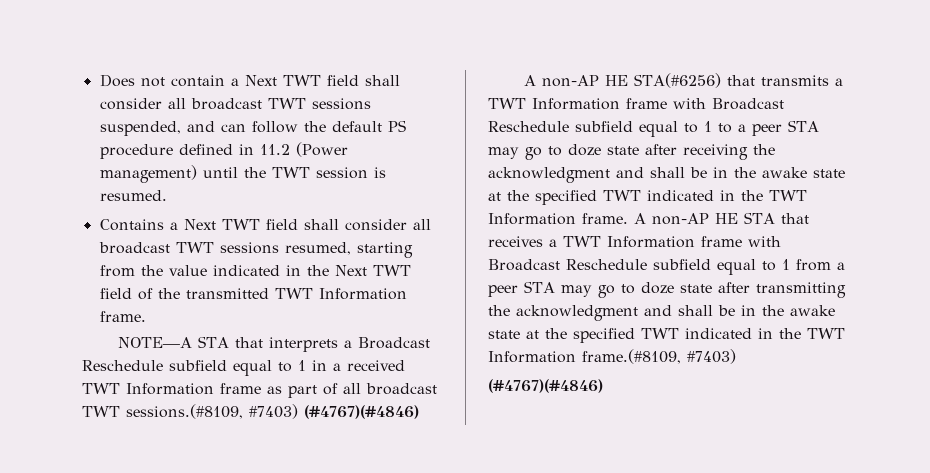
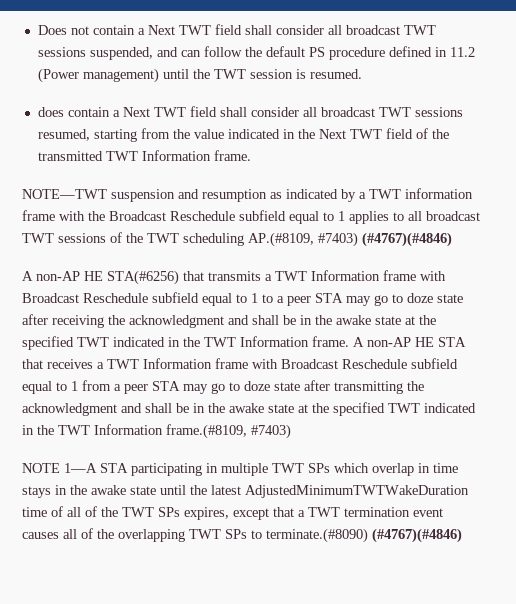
[99,219,164,231] Contains -> [37,107,110,117] does contain
[117,336,430,352] [82,360,405,376] [82,383,437,398] [82,404,243,419] NOTE—A STA that interprets a Broadcast Reschedule subfield equal to 1 in a received TWT Information frame as part of all broadcast TWT sessions.(#8109, -> [22,188,473,202] [22,210,480,224] [22,232,314,247] NOTE—TWT suspension and resumption as indicated by a TWT information frame with the Broadcast Reschedule subfield equal to 1 applies to all broadcast TWT sessions of the TWT scheduling AP.(#8109,
(736, 356) none -> [22,463,458,476] [22,485,469,498] [22,506,443,520] [22,528,368,543] NOTE 1—A STA participating in multiple TWT SPs which overlap in time stays in the awake state until the latest AdjustedMinimumTWTWakeDuration time of all of the TWT SPs expires, except that a TWT termination event causes all of the overlapping TWT SPs to terminate.(#8090)

